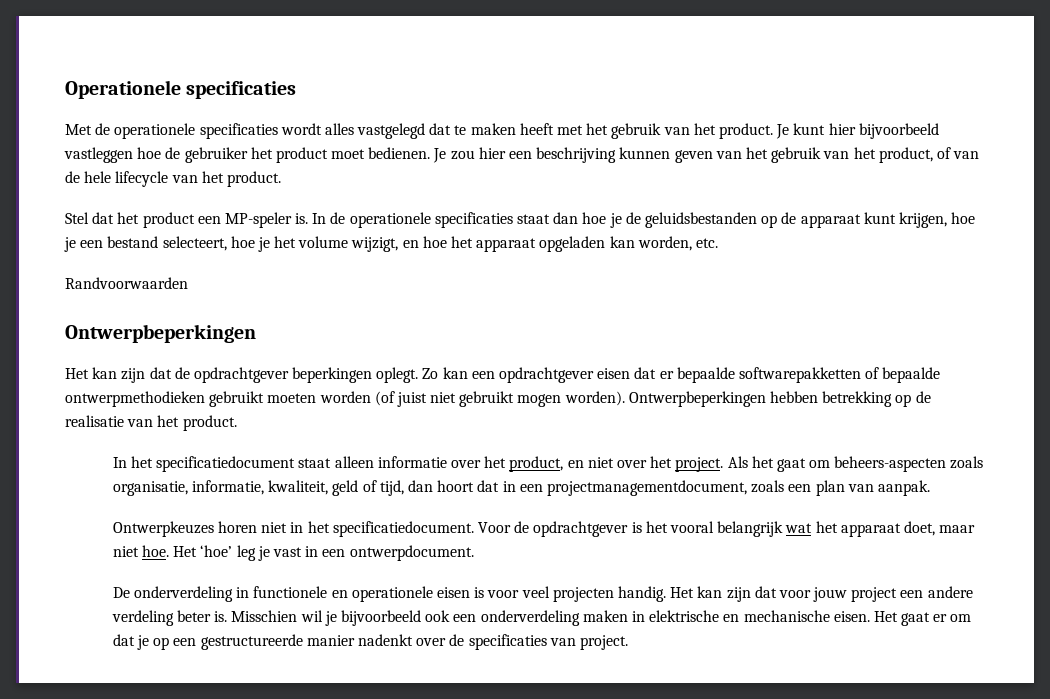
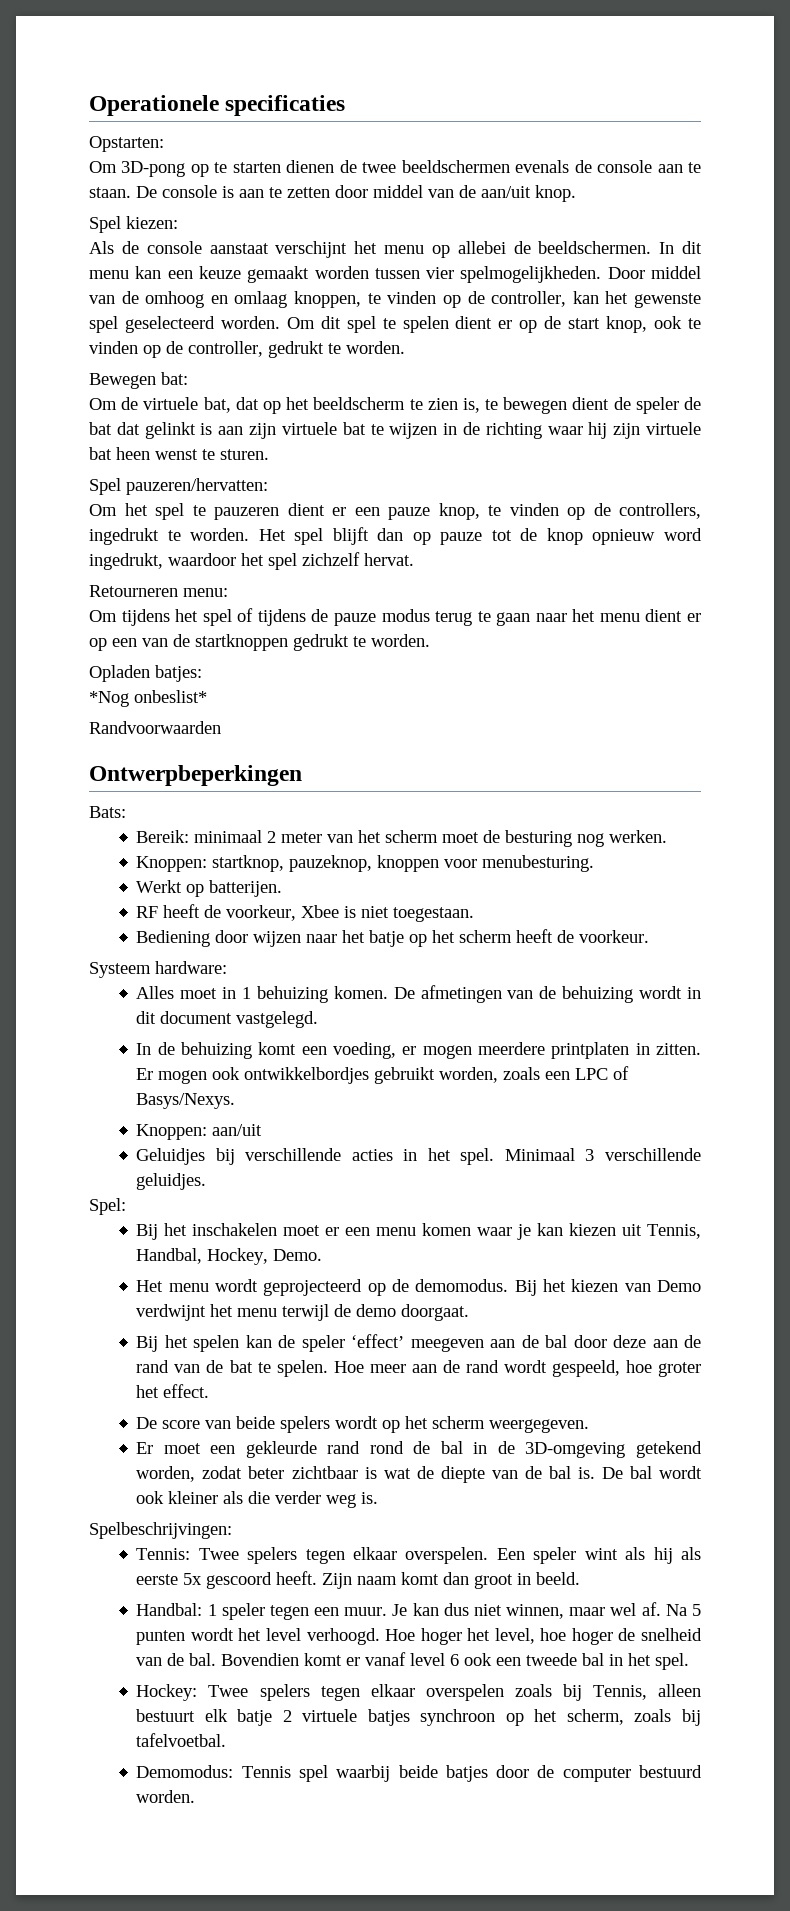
[65,123,939,139] [64,147,980,163] [65,171,281,187] [65,212,976,228] [64,236,718,252] [65,277,188,289] [65,324,256,343] [65,367,941,383] [65,391,931,407] [65,415,237,431] [112,456,984,472] [112,480,930,496] [112,521,976,537] [112,545,474,561] [112,586,973,602] [111,610,972,626] [112,634,628,650] Met de operationele specificaties wordt alles vastgelegd dat te maken heeft met het gebruik van het product. Je kunt hier bijvoorbeeld vastleggen hoe de gebruiker het product moet bedienen. Je zou hier een beschrijving kunnen geven van het gebruik van het product, of van de hele lifecycle van het product. // Stel dat het product een MP-speler is. In de operationele specificaties staat dan hoe je de geluidsbestanden op de apparaat kunt krijgen, hoe je een bestand selecteert, hoe je het volume wijzigt, en hoe het apparaat opgeladen kan worden, etc. // Randvoorwaarden // Ontwerpbeperkingen // Het kan zijn dat de opdrachtgever beperkingen oplegt. Zo kan een opdrachtgever eisen dat er bepaalde softwarepakketten of bepaalde ontwerpmethodieken gebruikt moeten worden (of juist niet gebruikt mogen worden). Ontwerpbeperkingen hebben betrekking op de realisatie van het product. // In het specificatiedocument staat alleen informatie over het product, en niet over het project. Als het gaat om beheers-aspecten zoals organisatie, informatie, kwaliteit, geld of tijd, dan hoort dat in een projectmanagementdocument, zoals een plan van aanpak. // Ontwerpkeuzes horen niet in het specificatiedocument. Voor de opdrachtgever is het vooral belangrijk wat het apparaat doet, maar niet hoe. Het ‘hoe’ leg je vast in een ontwerpdocument. // De onderverdeling in functionele en operationele eisen is voor veel projecten handig. Het kan zijn dat voor jouw project een andere verdeling beter is. Misschien wil je bijvoorbeeld ook een onderverdeling maken in elektrische en mechanische eisen. Het gaat er om dat je op een gestructureerde manier nadenkt over de specificaties van project. -> [89,136,164,152] [89,160,701,177] [89,185,576,202] [89,216,178,233] [89,241,702,258] [89,266,701,283] [89,291,702,308] [89,316,701,333] [89,341,405,358] [89,372,188,389] [89,397,701,414] [89,422,701,439] [89,447,269,460] [89,478,268,495] [89,503,701,520] [89,527,703,545] [89,552,414,570] [89,585,228,597] [89,608,701,626] [89,634,430,651] [89,665,202,682] [89,690,207,707] [89,721,221,734] [89,765,302,786] [89,806,126,818] [136,830,668,847] [136,855,595,872] [136,880,283,897] [136,904,475,922] [136,929,650,947] [89,961,227,978] [136,985,701,1003] [136,1011,319,1028] [136,1042,702,1059] [136,1066,630,1084] [136,1093,236,1109] [136,1124,263,1140] [136,1148,701,1165] [136,1173,207,1190] [89,1198,126,1215] [136,1223,701,1240] [136,1248,323,1265] [136,1279,702,1296] [136,1304,470,1321] [136,1334,701,1352] [136,1360,701,1377] [136,1384,210,1398] [136,1416,590,1433] [136,1441,702,1458] [136,1466,702,1483] [136,1491,379,1508] [89,1522,232,1539] [136,1547,702,1564] [136,1571,581,1589] [136,1602,702,1620] [136,1628,702,1645] [136,1652,690,1670] [136,1684,702,1701] [136,1709,701,1726] [136,1733,227,1747] [136,1765,703,1782] [136,1790,196,1803] Opstarten: // Om 3D-pong op te starten dienen de twee beeldschermen evenals de console aan te staan. De console is aan te zetten door middel van de aan/uit knop. // Spel kiezen: // Als de console aanstaat verschijnt het menu op allebei de beeldschermen. In dit menu kan een keuze gemaakt worden tussen vier spelmogelijkheden. Door middel van de omhoog en omlaag knoppen, te vinden op de controller, kan het gewenste spel geselecteerd worden. Om dit spel te spelen dient er op de start knop, ook te vinden op de controller, gedrukt te worden. // Bewegen bat: // Om de virtuele bat, dat op het beeldscherm te zien is, te bewegen dient de speler de bat dat gelinkt is aan zijn virtuele bat te wijzen in de richting waar hij zijn virtuele bat heen wenst te sturen. // Spel pauzeren/hervatten: // Om het spel te pauzeren dient er een pauze knop, te vinden op de controllers, ingedrukt te worden. Het spel blijft dan op pauze tot de knop opnieuw word ingedrukt, waardoor het spel zichzelf hervat. // Retourneren menu: // Om tijdens het spel of tijdens de pauze modus terug te gaan naar het menu dient er op een van de startknoppen gedrukt te worden. // Opladen batjes: // *Nog onbeslist* // Randvoorwaarden // Ontwerpbeperkingen // Bats: // Bereik: minimaal 2 meter van het scherm moet de besturing nog werken. // Knoppen: startknop, pauzeknop, knoppen voor menubesturing. // Werkt op batterijen. // RF heeft de voorkeur, Xbee is niet toegestaan. // Bediening door wijzen naar het batje op het scherm heeft de voorkeur. // Systeem hardware: // Alles moet in 1 behuizing komen. De afmetingen van de behuizing wordt in dit document vastgelegd. // In de behuizing komt een voeding, er mogen meerdere printplaten in zitten. Er mogen ook ontwikkelbordjes gebruikt worden, zoals een LPC of Basys/Nexys. // Knoppen: aan/uit // Geluidjes bij verschillende acties in het spel. Minimaal 3 verschillende geluidjes. // Spel: // Bij het inschakelen moet er een menu komen waar je kan kiezen uit Tennis, Handbal, Hockey, Demo. // Het menu wordt geprojecteerd op de demomodus. Bij het kiezen van Demo verdwijnt het menu terwijl de demo doorgaat. // Bij het spelen kan de speler ‘effect’ meegeven aan de bal door deze aan de rand van de bat te spelen. Hoe meer aan de rand wordt gespeeld, hoe groter het effect. // De score van beide spelers wordt op het scherm weergegeven. // Er moet een gekleurde rand rond de bal in de 3D-omgeving getekend worden, zodat beter zichtbaar is wat de diepte van de bal is. De bal wordt ook kleiner als die verder weg is. // Spelbeschrijvingen: // Tennis: Twee spelers tegen elkaar overspelen. Een speler wint als hij als eerste 5x gescoord heeft. Zijn naam komt dan groot in beeld. // Handbal: 1 speler tegen een muur. Je kan dus niet winnen, maar wel af. Na 5 punten wordt het level verhoogd. Hoe hoger het level, hoe hoger de snelheid van de bal. Bovendien komt er vanaf level 6 ook een tweede bal in het spel. // Hockey: Twee spelers tegen elkaar overspelen zoals bij Tennis, alleen bestuurt elk batje 2 virtuele batjes synchroon op het scherm, zoals bij tafelvoetbal. // Demomodus: Tennis spel waarbij beide batjes door de computer bestuurd worden.

